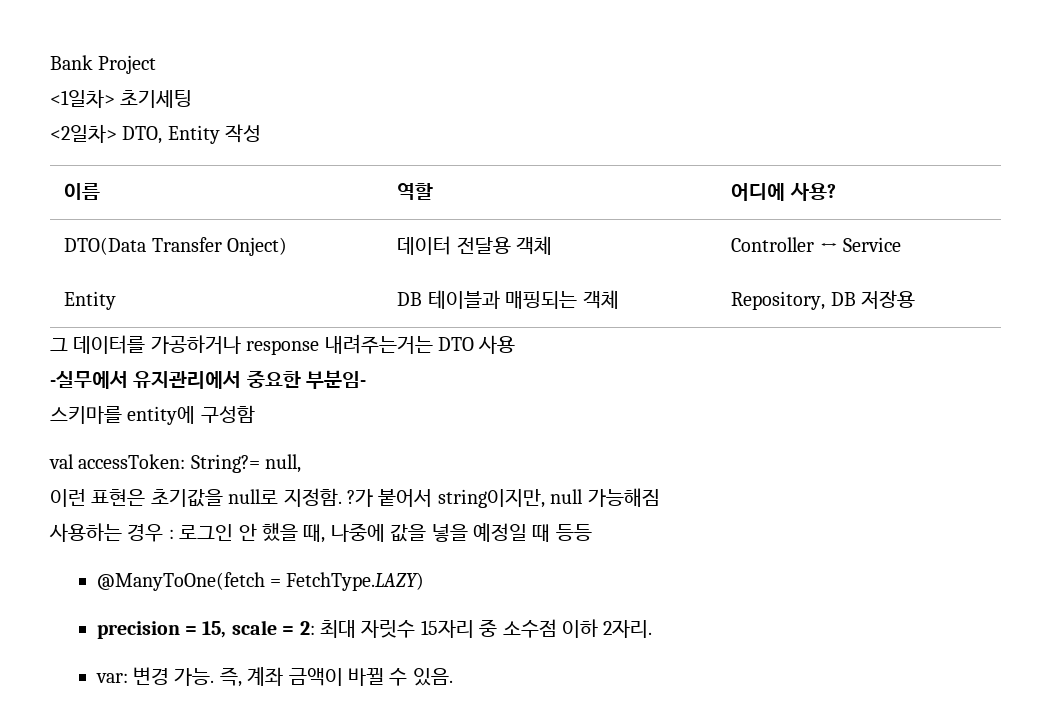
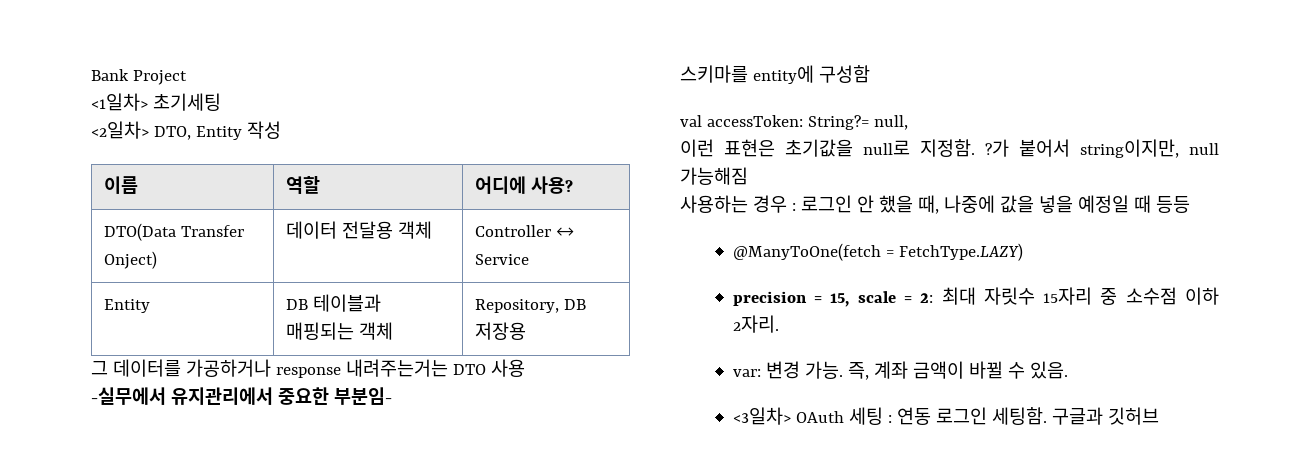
(453, 677) none -> [732,407,1159,425] // <3일차> OAuth 세팅 : 연동 로그인 세팅함. 구글과 깃허브

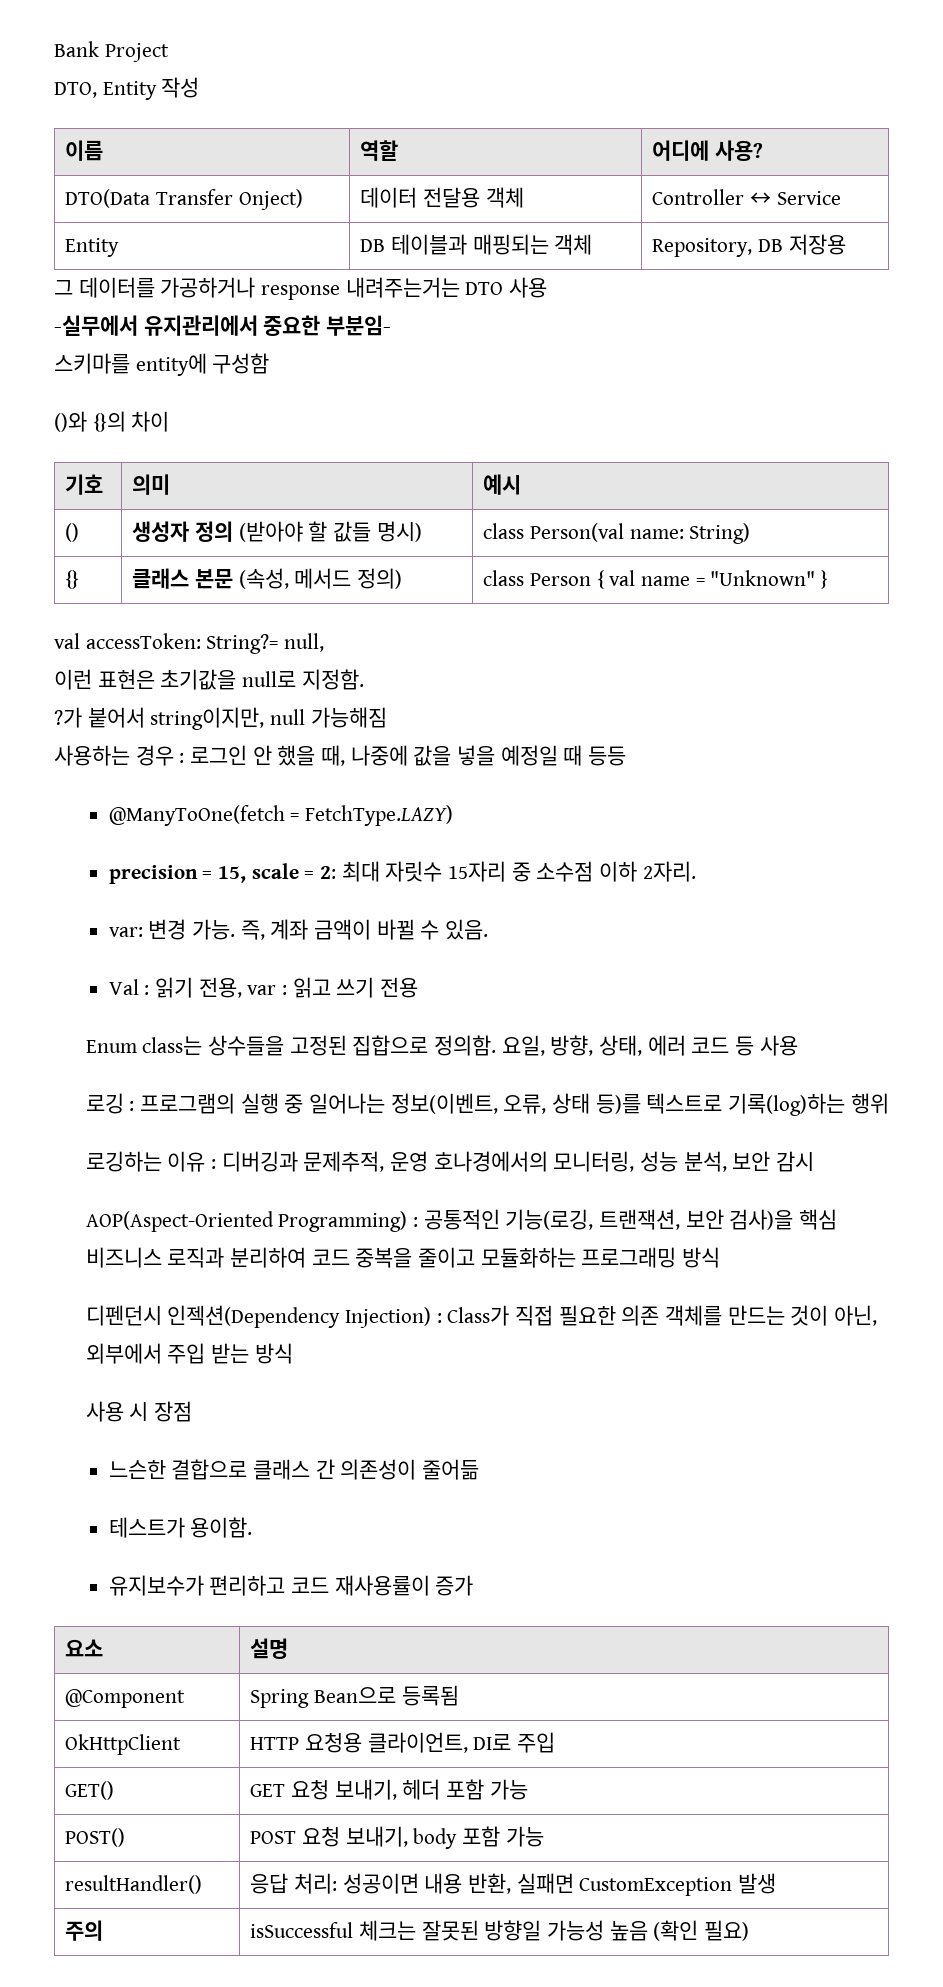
[91,93,221,111] [91,121,149,139] <1일차> 초기세팅 // <2일차> -> (169, 52) none
(870, 74) none -> [54,411,170,432] [65,474,104,495] [132,474,171,495] [483,474,522,495] [65,523,80,542] [132,521,422,542] [483,523,751,544] [65,570,80,589] [132,568,402,589] [483,570,828,589] // ()와 {}의 차이 // 기호 | 의미 | 예시 // () | 생성자 정의 (받아야 할 값들 명시) | class Person(val name: String) // {} | 클래스 본문 (속성, 메서드 정의) | class Person { val name = "Unknown" }
(975, 148) none -> (364, 679) //
[732,407,1159,425] <3일차> OAuth 세팅 : 연동 로그인 세팅함. 구글과 깃허브 -> [108,977,419,998] [85,1035,798,1056] [85,1093,889,1116] [85,1151,815,1172] [85,1209,838,1232] [85,1247,721,1268] [85,1305,878,1328] [85,1343,293,1364] [85,1401,193,1422] [108,1459,480,1480] [108,1517,253,1538] [108,1575,474,1596] [65,1639,104,1657] [250,1638,289,1659] [65,1689,186,1708] [250,1685,459,1708] [65,1734,182,1755] [250,1732,555,1753] [65,1781,115,1800] [250,1779,528,1800] [65,1828,126,1847] [250,1826,544,1849] [65,1875,203,1894] [250,1873,776,1896] [65,1920,104,1941] [250,1920,749,1941] Val : 읽기 전용, var : 읽고 쓰기 전용 // Enum class는 상수들을 고정된 집합으로 정의함. 요일, 방향, 상태, 에러 코드 등 사용 // 로깅 : 프로그램의 실행 중 일어나는 정보(이벤트, 오류, 상태 등)를 텍스트로 기록(log)하는 행위 // 로깅하는 이유 : 디버깅과 문제추적, 운영 호나경에서의 모니터링, 성능 분석, 보안 감시 // AOP(Aspect-Oriented Programming) : 공통적인 기능(로깅, 트랜잭션, 보안 검사)을 핵심 비즈니스 로직과 분리하여 코드 중복을 줄이고 모듈화하는 프로그래밍 방식 // 디펜던시 인젝션(Dependency Injection) : Class가 직접 필요한 의존 객체를 만드는 것이 아닌, 외부에서 주입 받는 방식 // 사용 시 장점 // 느슨한 결합으로 클래스 간 의존성이 줄어듦 // 테스트가 용이함. // 유지보수가 편리하고 코드 재사용률이 증가 // 요소 | 설명 // @Component | Spring Bean으로 등록됨 // OkHttpClient | HTTP 요청용 클라이언트, DI로 주입 // GET() | GET 요청 보내기, 헤더 포함 가능 // POST() | POST 요청 보내기, body 포함 가능 // resultHandler() | 응답 처리: 성공이면 내용 반환, 실패면 CustomException 발생 // 주의 | isSuccessful 체크는 잘못된 방향일 가능성 높음 (확인 필요)

